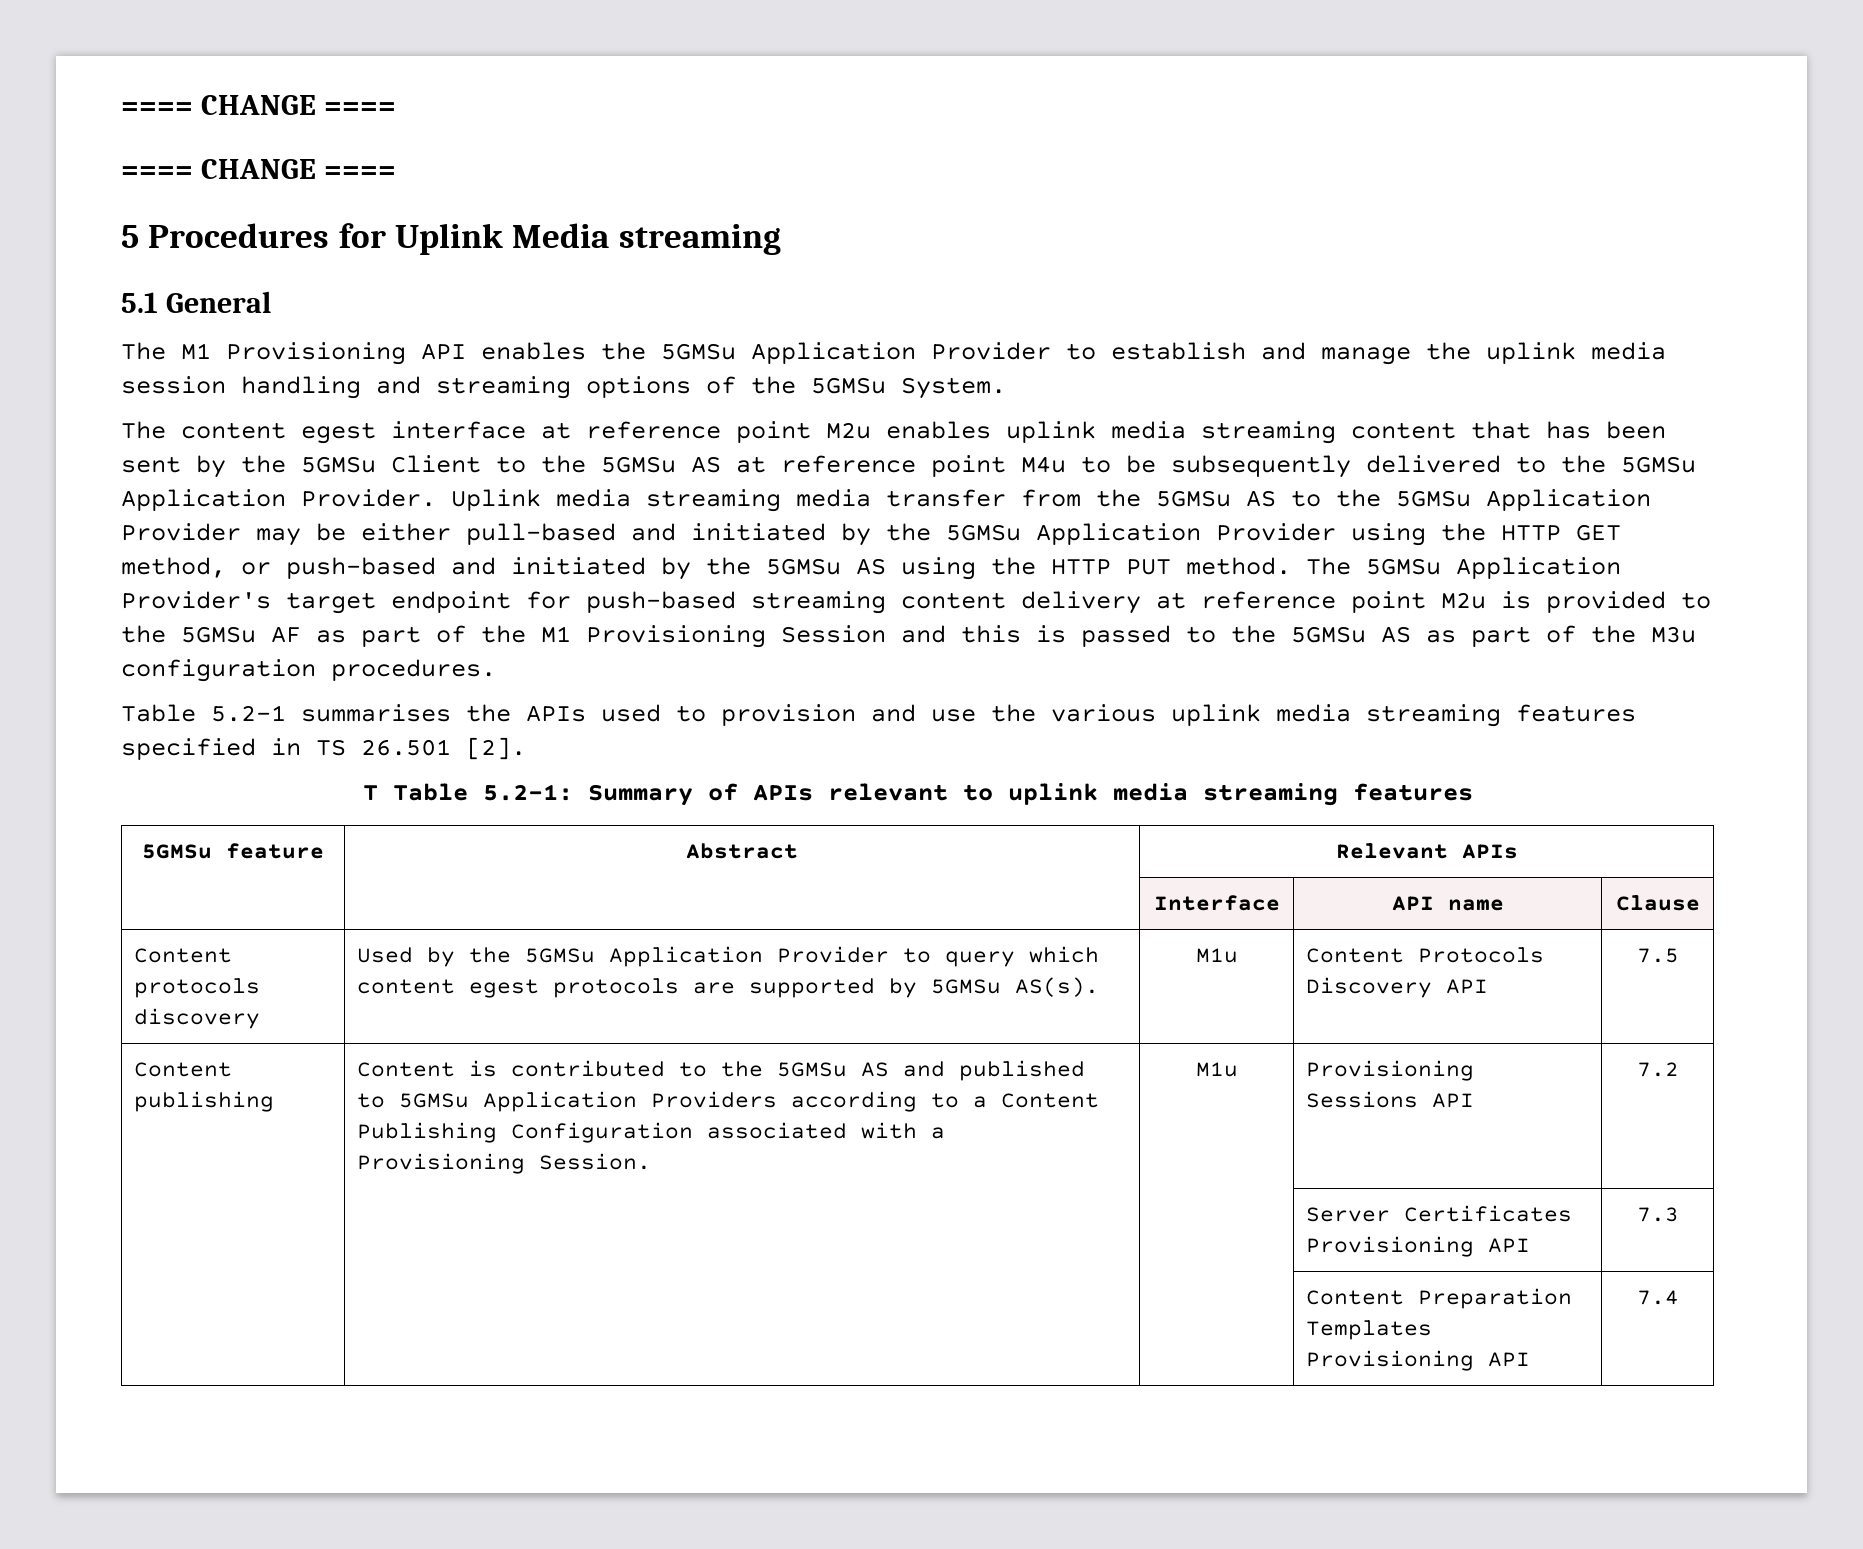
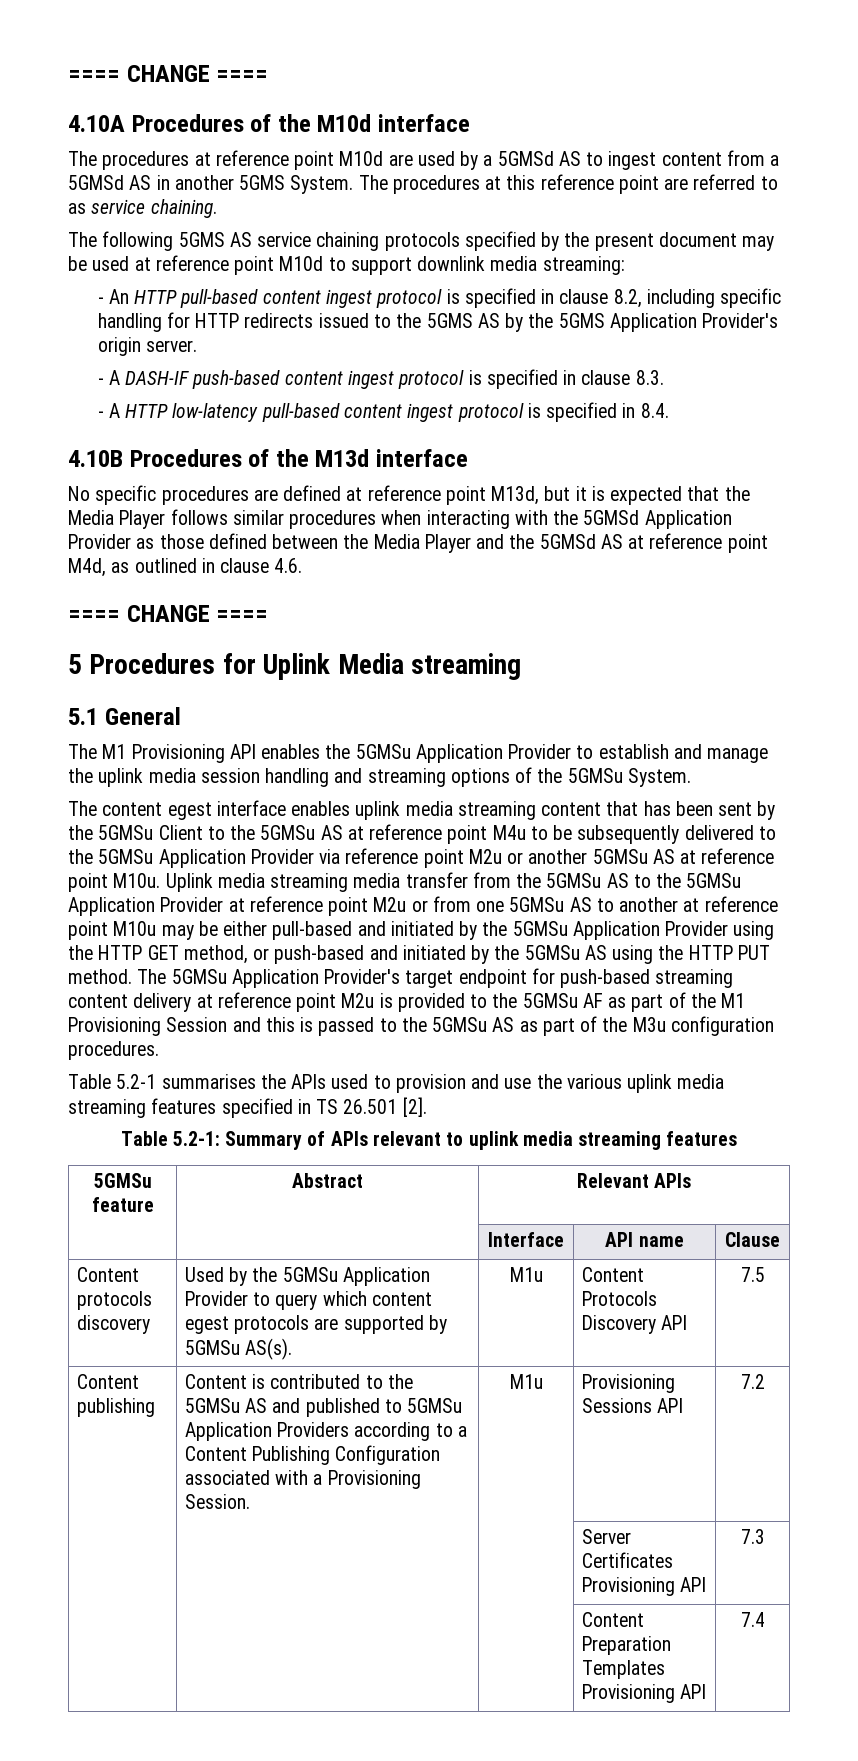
[121,95,397,115] ==== CHANGE ==== -> [68,65,269,82] [68,114,471,132] [68,150,780,170] [68,174,778,194] [68,199,217,218] [68,231,775,251] [68,255,625,275] [97,288,782,308] [97,312,779,332] [97,337,197,356] [97,369,664,389] [97,402,669,422] [68,449,469,467] [68,485,750,505] [68,509,732,529] [68,533,768,553] [68,558,303,577] ==== CHANGE ==== // 4.10A Procedures of the M10d interface // The procedures at reference point M10d are used by a 5GMSd AS to ingest content from a 5GMSd AS in another 5GMS System. The procedures at this reference point are referred to as service chaining. // The following 5GMS AS service chaining protocols specified by the present document may be used at reference point M10d to support downlink media streaming: // - An HTTP pull-based content ingest protocol is specified in clause 8.2, including specific handling for HTTP redirects issued to the 5GMS AS by the 5GMS Application Provider's origin server. // - A DASH-IF push-based content ingest protocol is specified in clause 8.3. // - A HTTP low-latency pull-based content ingest protocol is specified in 8.4. // 4.10B Procedures of the M13d interface // No specific procedures are defined at reference point M13d, but it is expected that the Media Player follows similar procedures when interacting with the 5GMSd Application Provider as those defined between the Media Player and the 5GMSd AS at reference point M4d, as outlined in clause 4.6.
[541,421,871,443] at reference point M2u -> (286, 808) none
[301,489,436,507] Provider. -> [250,848,775,868] [68,873,161,892] Provider via reference point M2u or another 5GMSu AS at reference point M10u.
(241, 532) none -> [228,896,778,916] [68,921,157,940] at reference point M2u or from one 5GMSu AS to another at reference point M10u
[362,785,378,800] T -> (427, 1107) none

